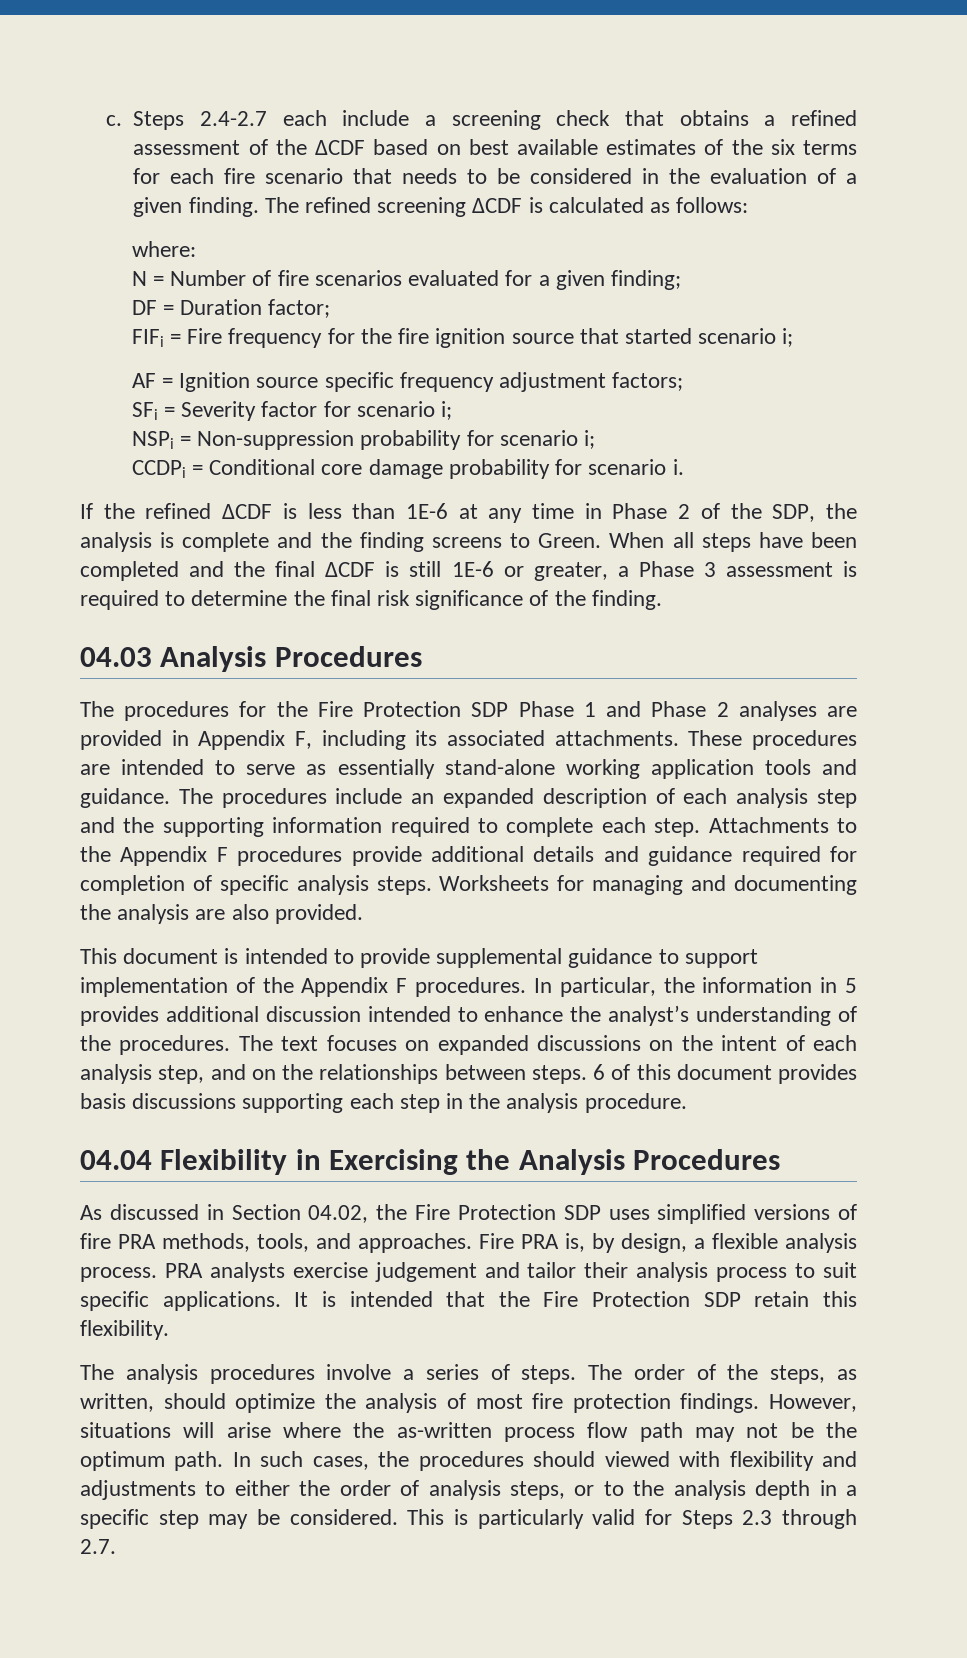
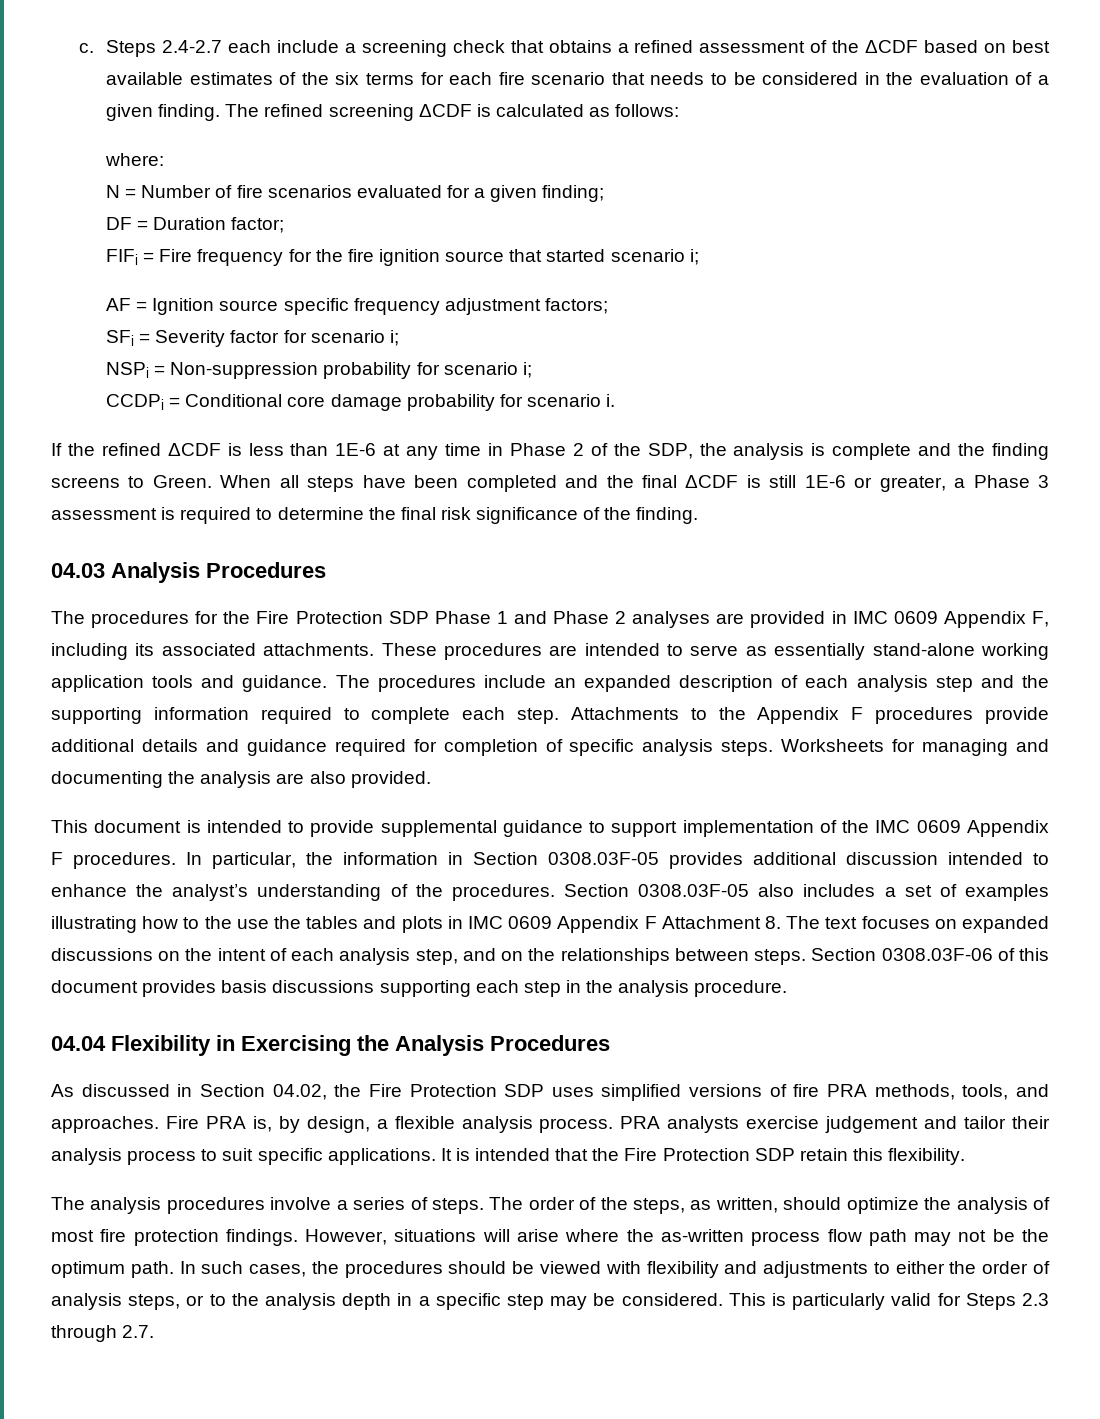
(189, 738) none -> [852,611,938,624] IMC 0609
(294, 985) none -> [875,820,961,833] IMC 0609
[845,978,858,993] 5 -> [473,852,659,865] Section 0308.03F-05
(231, 1045) none -> [564,884,1049,901] [51,916,781,933] Section 0308.03F-05 also includes a set of examples illustrating how to the use the tables and plots in IMC 0609 Appendix F Attachment 8.
[593,1064,605,1080] 6 -> [811,948,993,961] Section 0308.03F-06
(596, 1459) none -> [512,1261,535,1274] be

